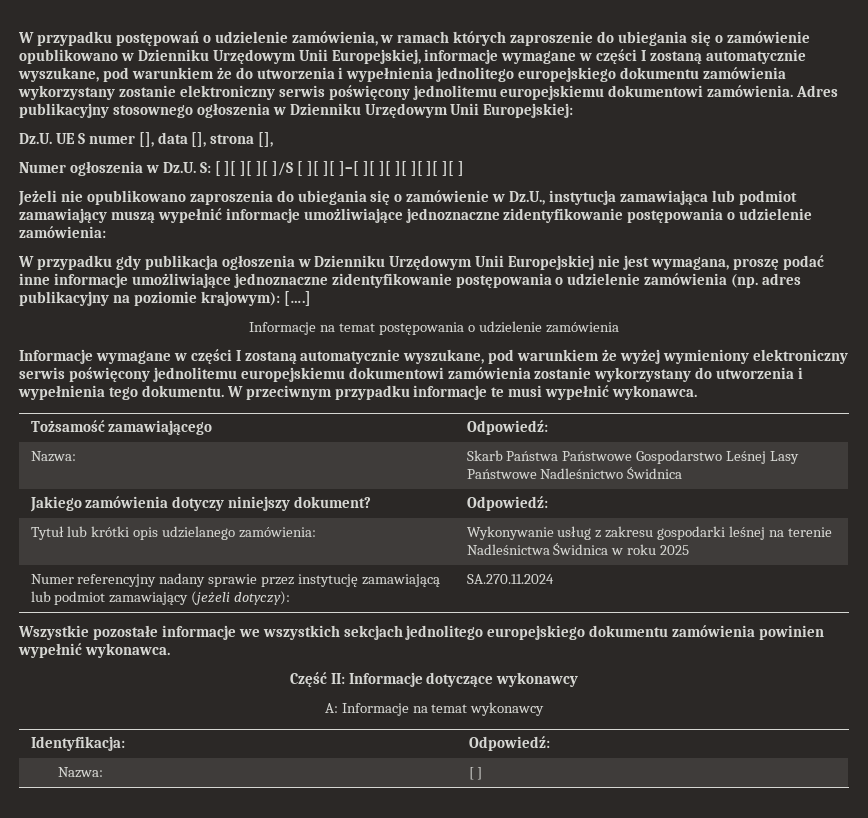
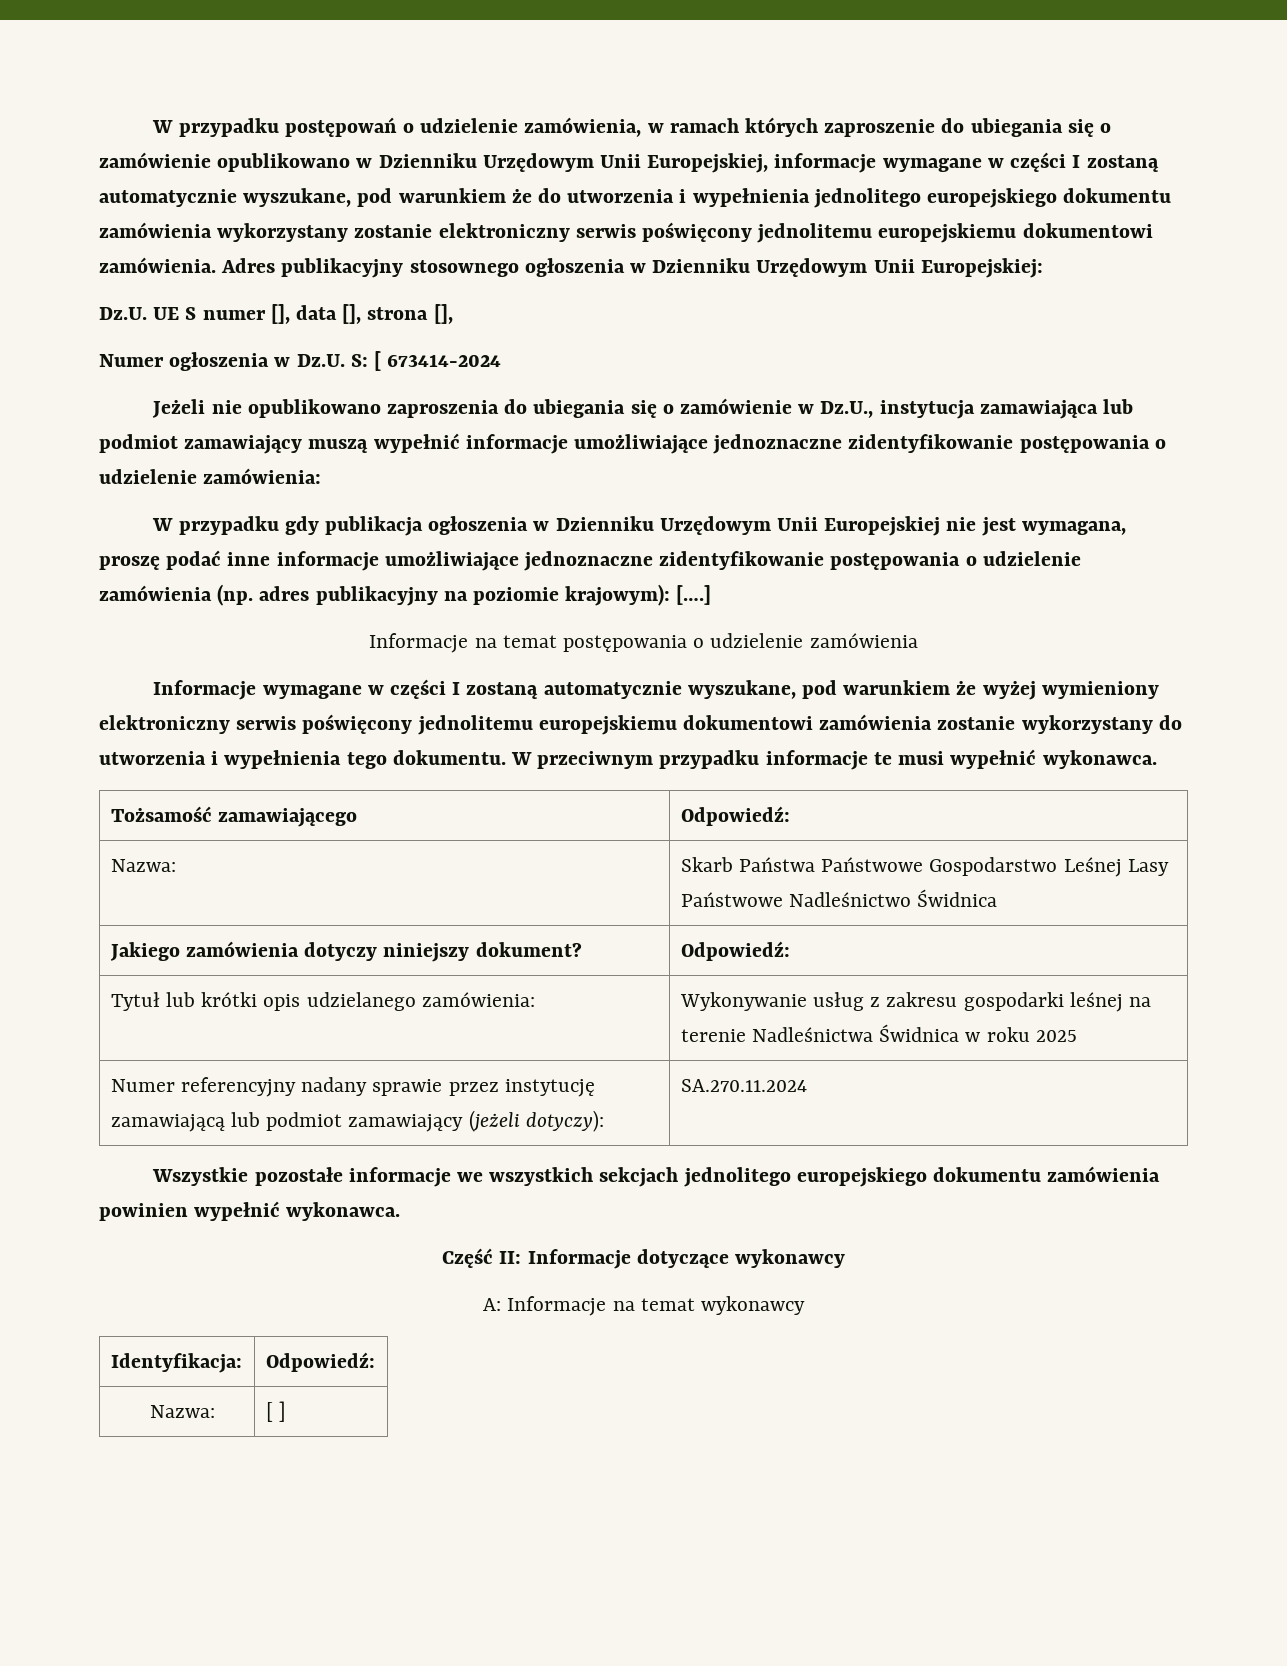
[224,161,465,176] ][ ][ ][ ]/S [ ][ ][ ]–[ ][ ][ ][ ][ ][ ][ ] -> [387,354,502,367] 673414-2024

